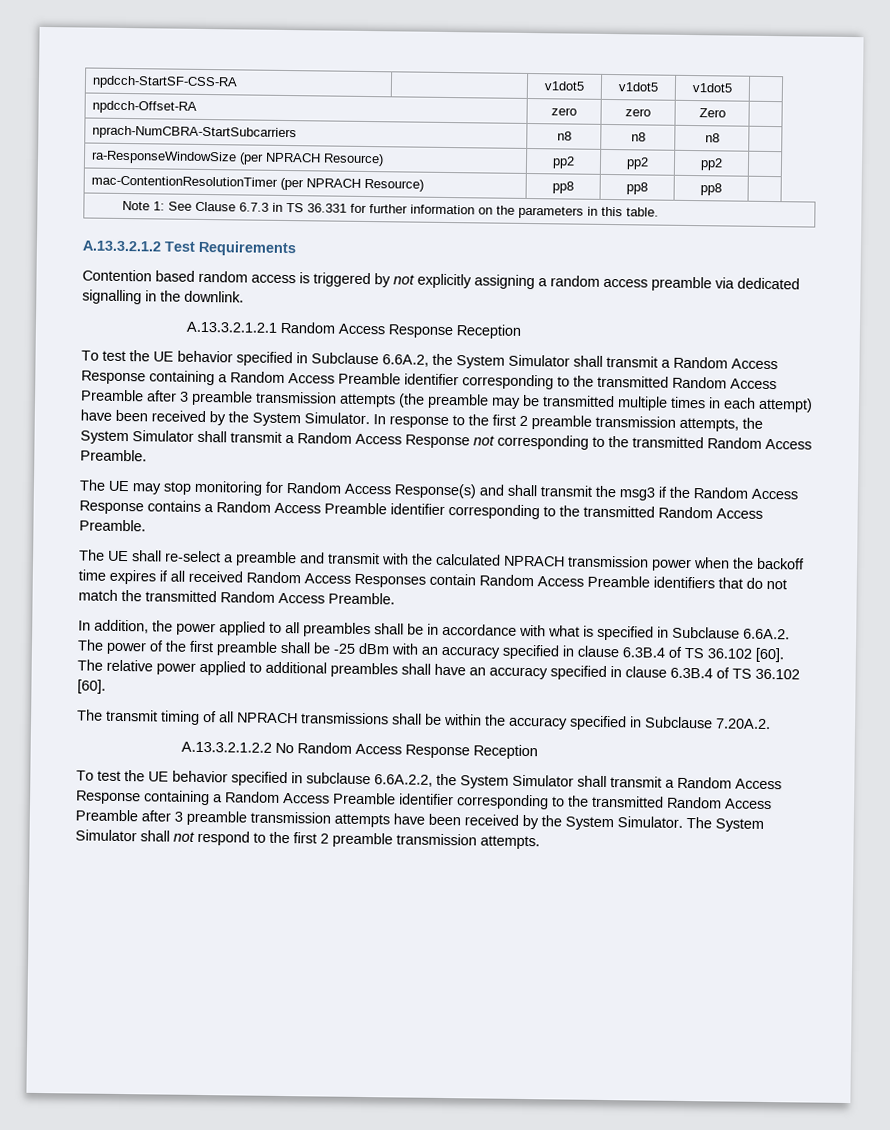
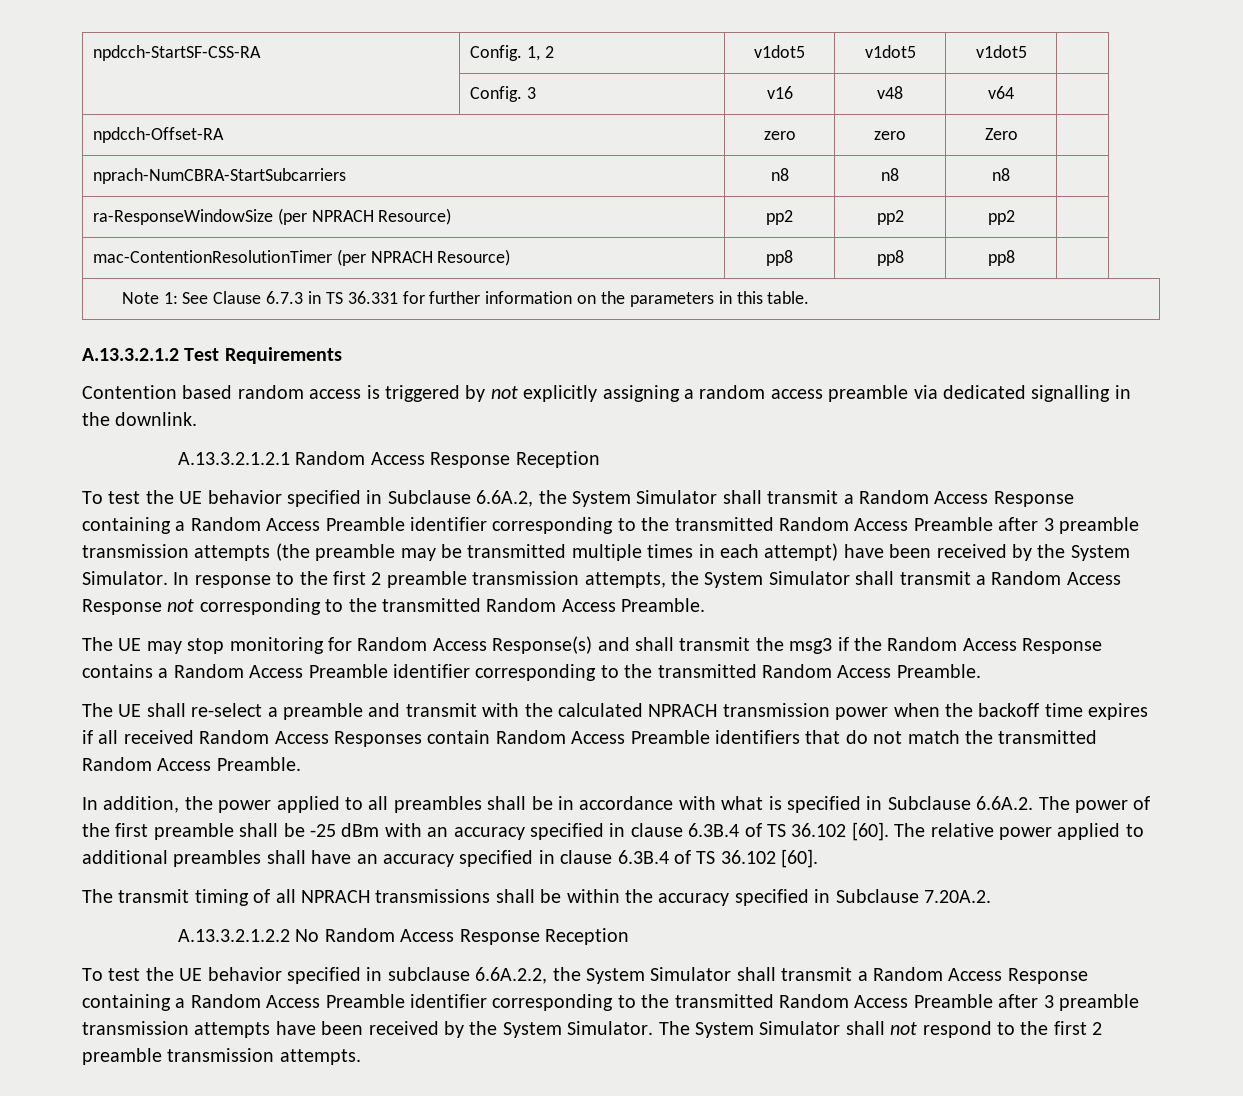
(238, 82) none -> [469,45,554,61] Config. 1, 2
(732, 88) none -> [469,86,536,102] [766,86,793,99] [877,86,903,99] [988,86,1014,99] // | Config. 3 | v16 | v48 | v64 |

